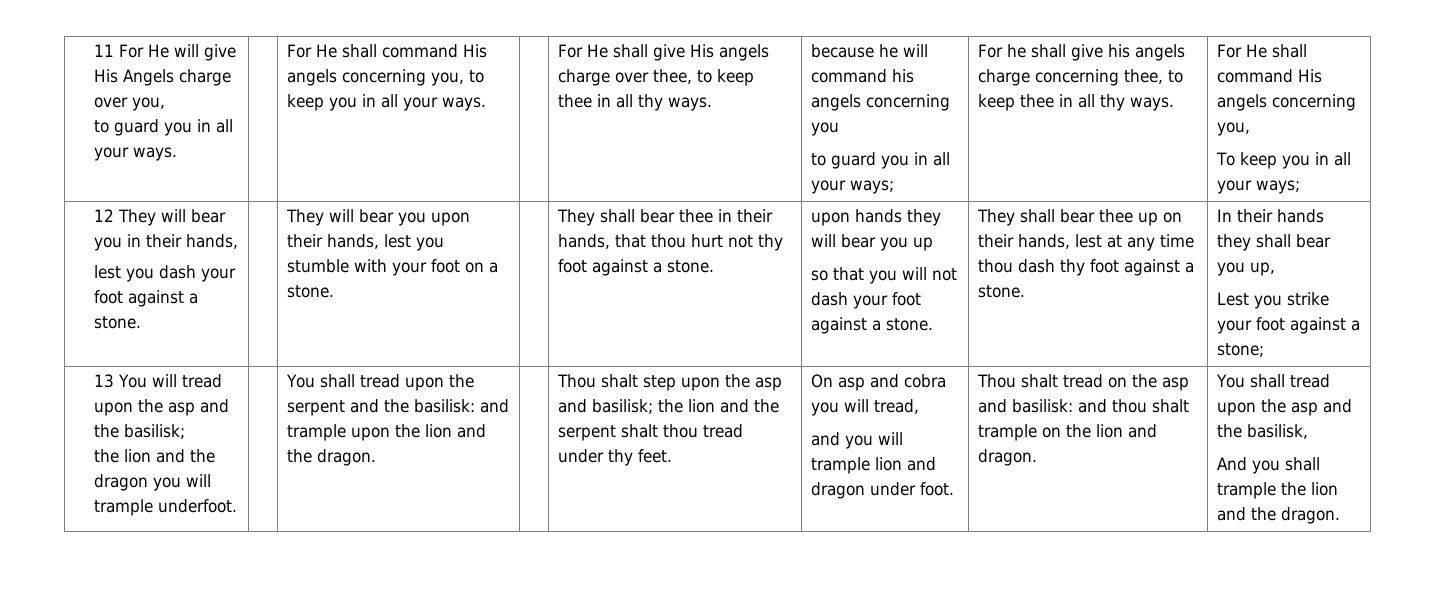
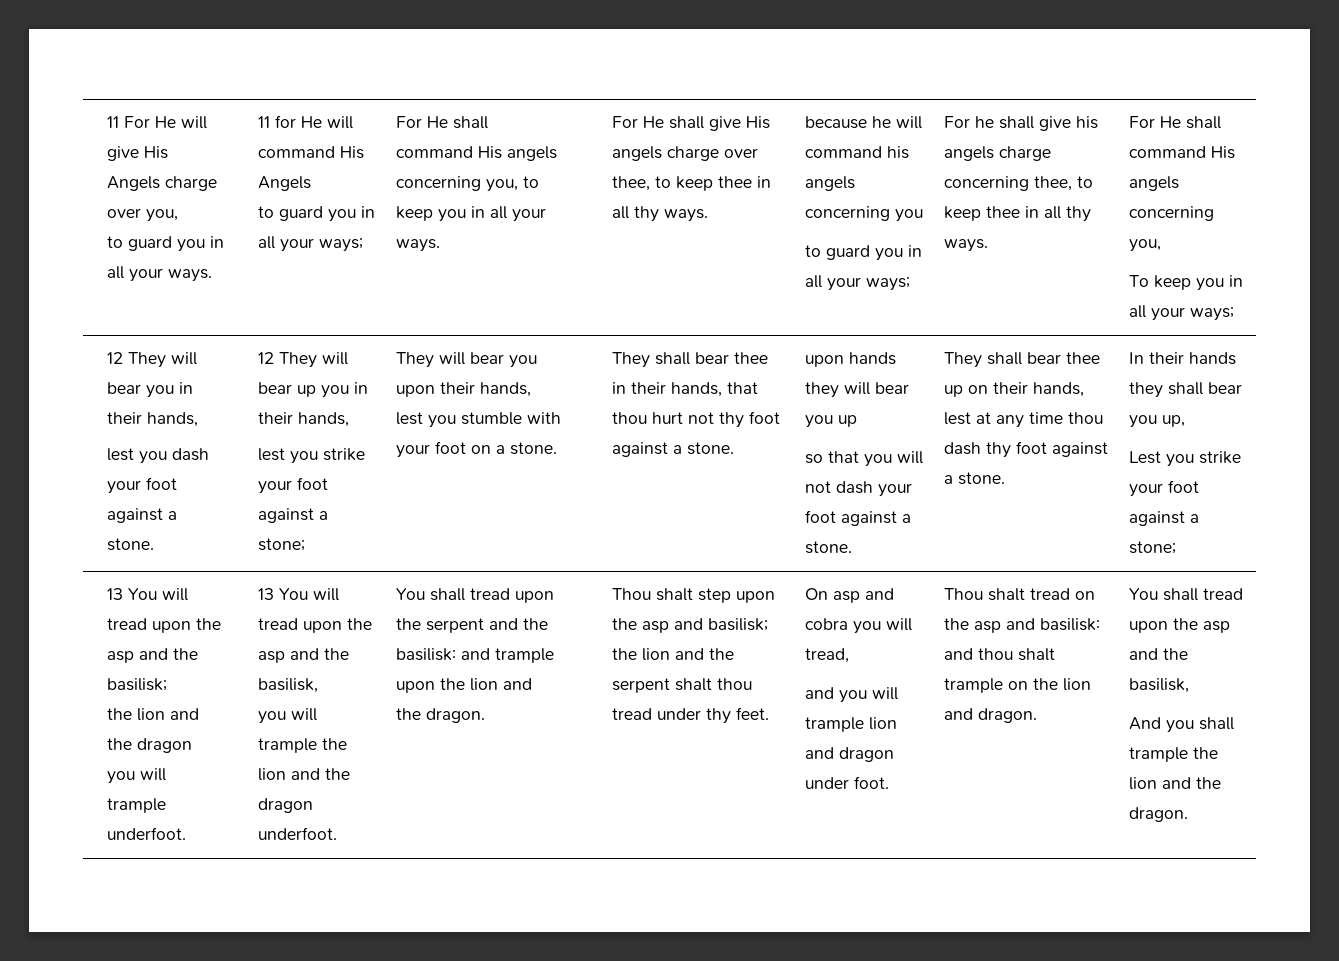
(178, 154) none -> [257,115,353,129] [257,146,364,159] [257,176,311,191] [257,206,375,222] [257,236,363,252] 11 for He will command His Angels // to guard you in all your ways;
(142, 322) none -> [257,352,348,368] [257,382,368,398] [257,412,349,427] [257,448,365,464] [257,477,328,494] [257,508,328,523] [257,538,305,551] 12 They will bear up you in their hands, // lest you strike your foot against a stone;
(238, 506) none -> [257,588,339,601] [257,618,372,633] [257,648,349,663] [257,678,318,693] [257,708,317,724] [257,738,347,753] [257,768,350,781] [257,798,313,813] [257,827,337,840] 13 You will tread upon the asp and the basilisk, // you will trample the lion and the dragon underfoot.

